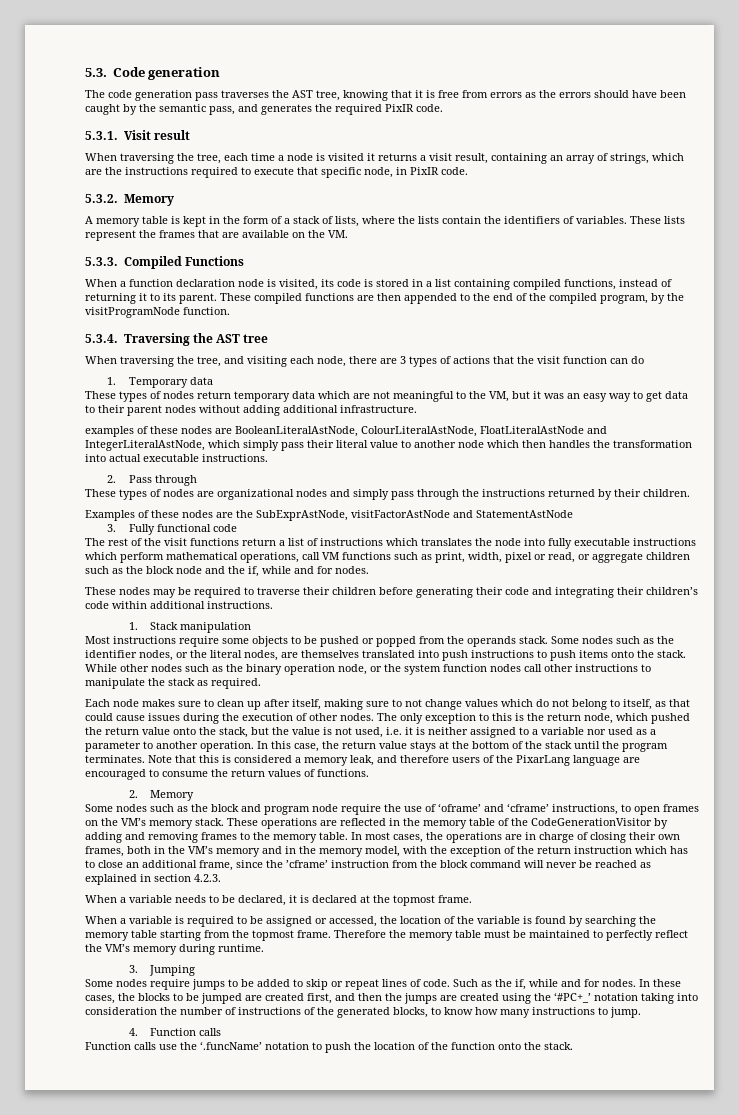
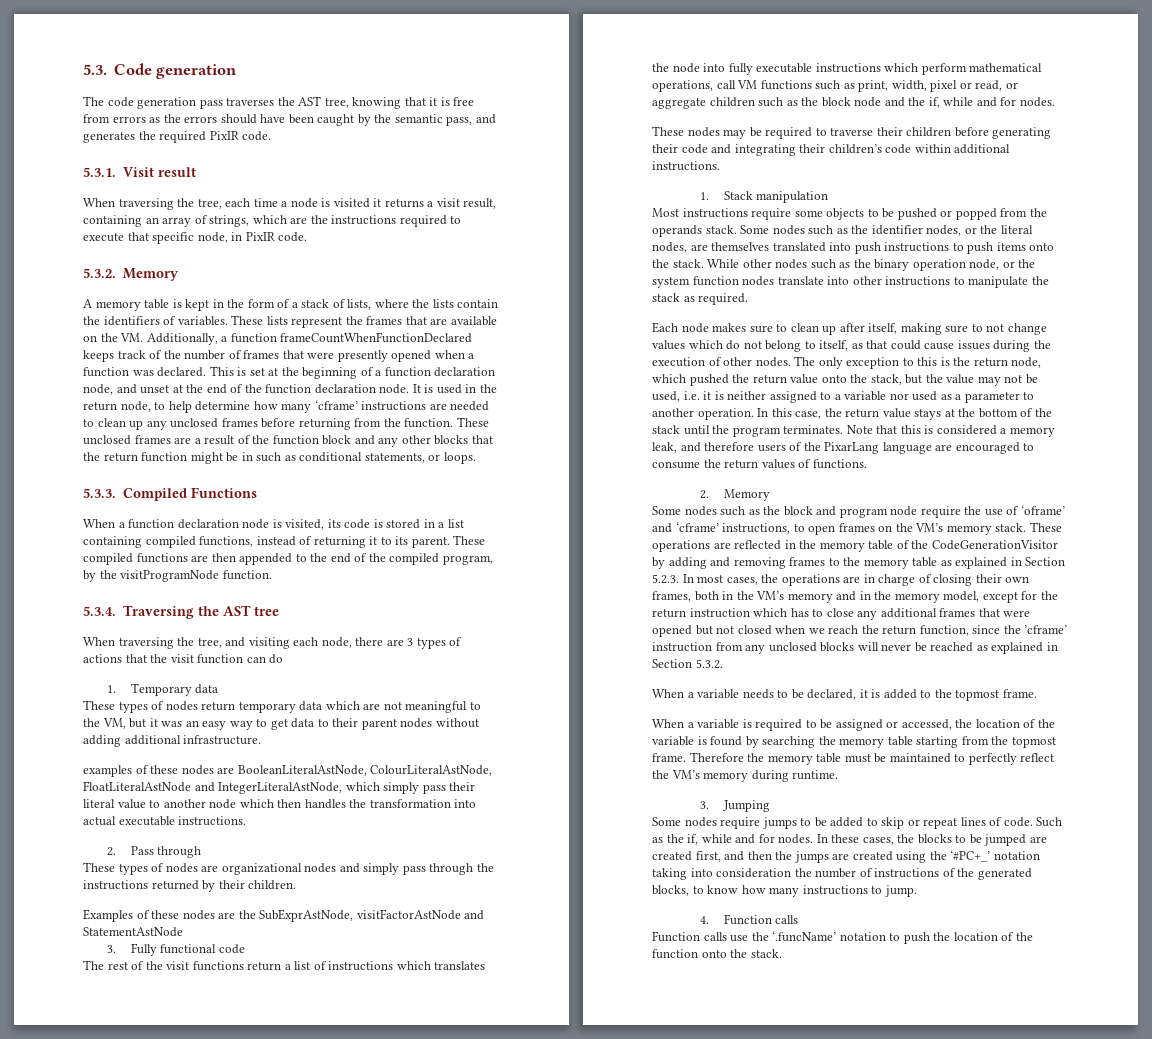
(348, 234) none -> [146,332,473,345] [83,350,475,362] [83,366,496,379] [83,384,497,395] [83,400,490,413] [83,417,489,430] [83,435,493,447] [83,452,476,464] Additionally, a function frameCountWhenFunctionDeclared keeps track of the number of frames that were presently opened when a function was declared. This is set at the beginning of a function declaration node, and unset at the end of the function declaration node. It is used in the return node, to help determine how many ‘cframe’ instructions are needed to clean up any unclosed frames before returning from the function. These unclosed frames are a result of the function block and any other blocks that the return function might be in such as conditional statements, or loops.
[524,664,542,672] call -> [777,276,850,285] translate into
[323,727,352,735] is not -> [977,374,1038,386] may not be
[319,832,348,840] table. -> [912,557,1066,569] [652,574,679,584] table as explained in Section 5.2.3.
[403,846,515,857] with the exception of -> [982,591,1038,603] except for
[126,860,233,871] an additional frame, -> [857,608,1031,620] [652,625,969,637] any additional frames that were opened but not closed when we reach the return function,
[420,860,521,868] the block command -> [745,642,855,654] any unclosed blocks
[154,874,221,882] section 4.2.3. -> [652,659,723,669] Section 5.3.2.
[312,895,370,903] declared at -> [883,689,932,699] added to

